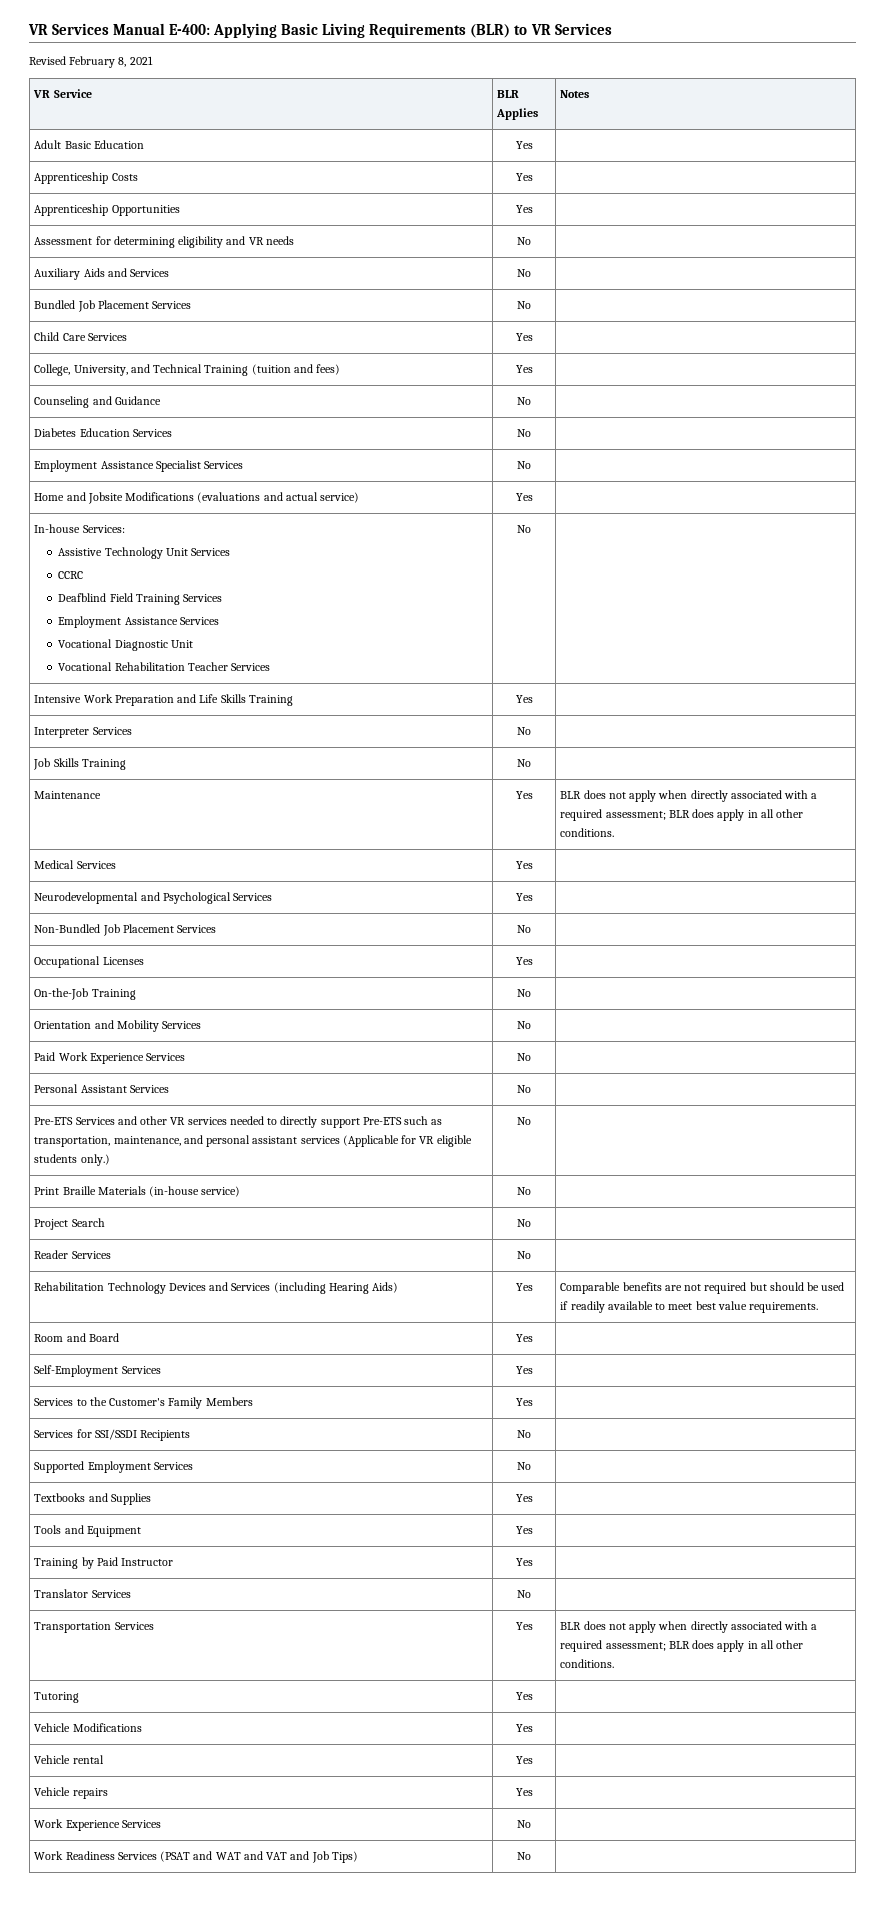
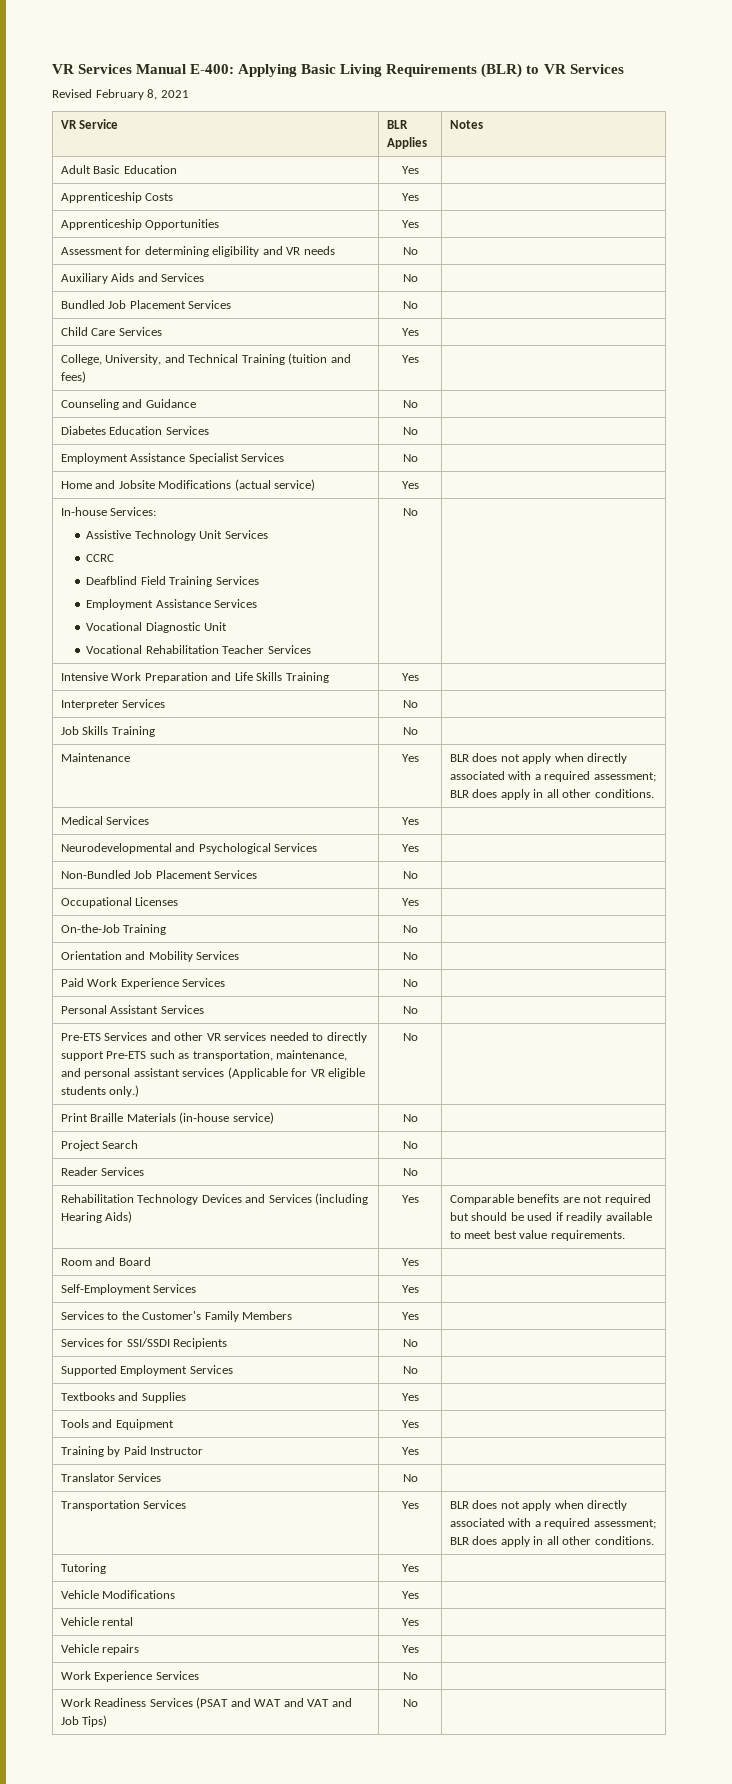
[197,492,318,503] (evaluations and actual -> [234,479,271,491] (actual

